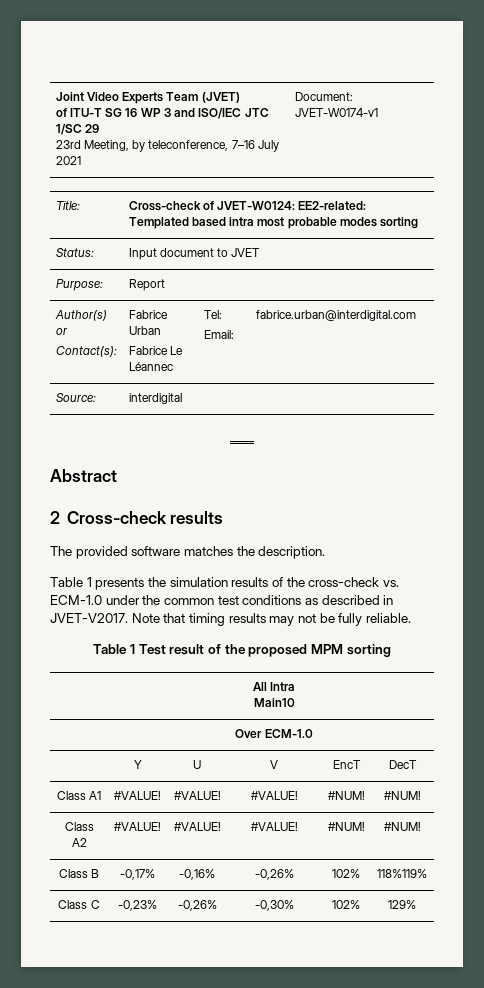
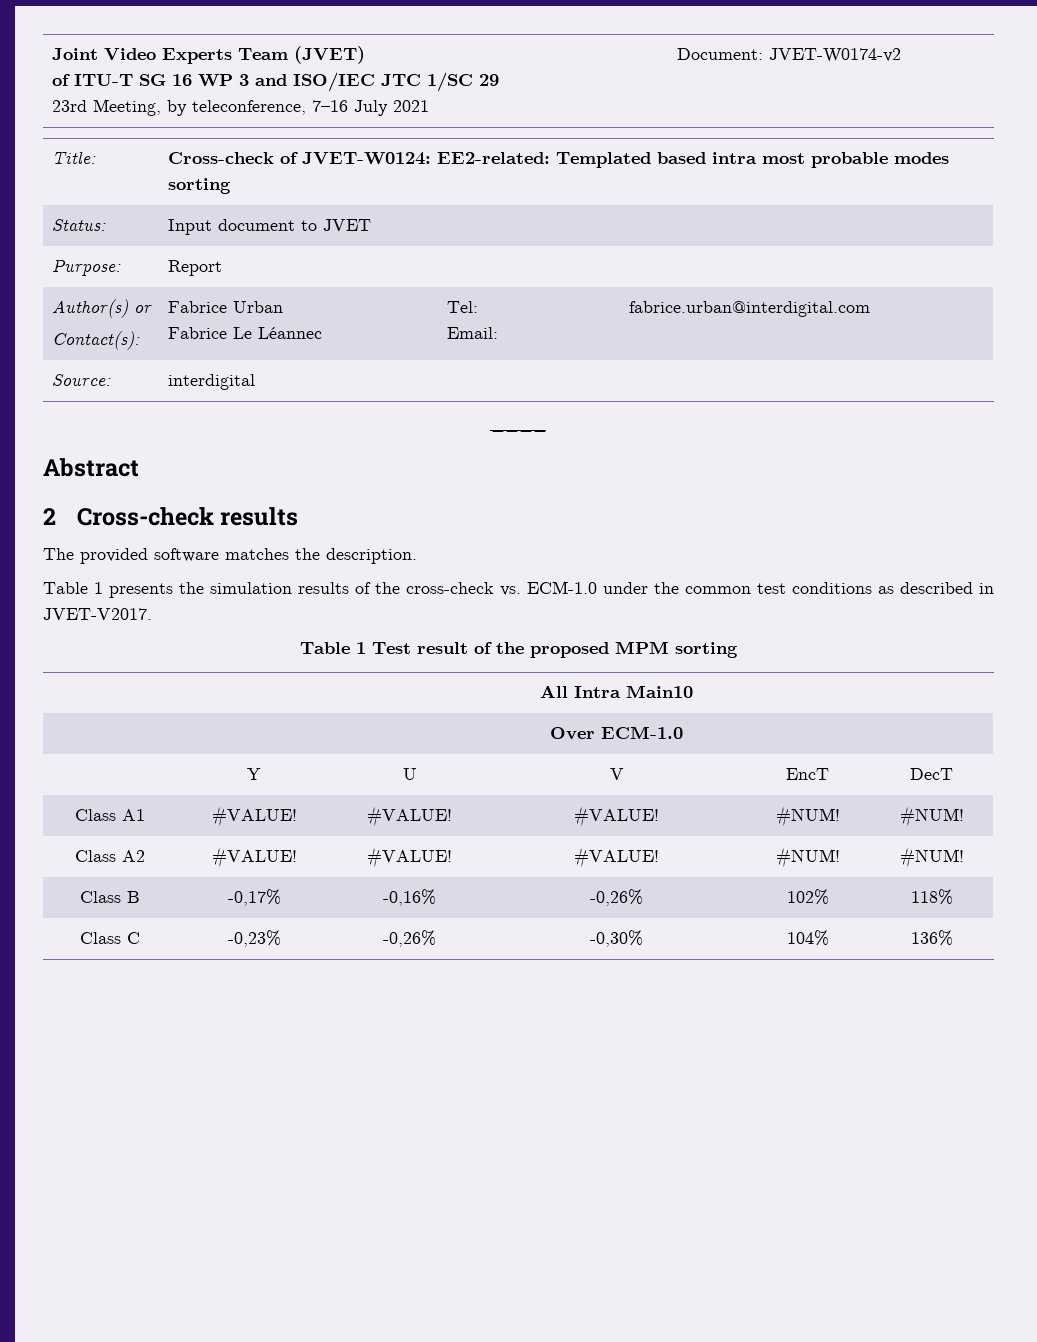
[294,108,378,117] JVET-W0174-v1 -> [768,48,901,63] JVET-W0174-v2
[131,613,411,626] Note that timing results may not be fully reliable. -> (152, 614) none
[377,869,427,878] 118%119% -> [910,889,953,905] 118%
[332,900,360,909] [388,900,416,909] 102% | 129% -> [786,930,829,946] [910,930,953,946] 104% | 136%

